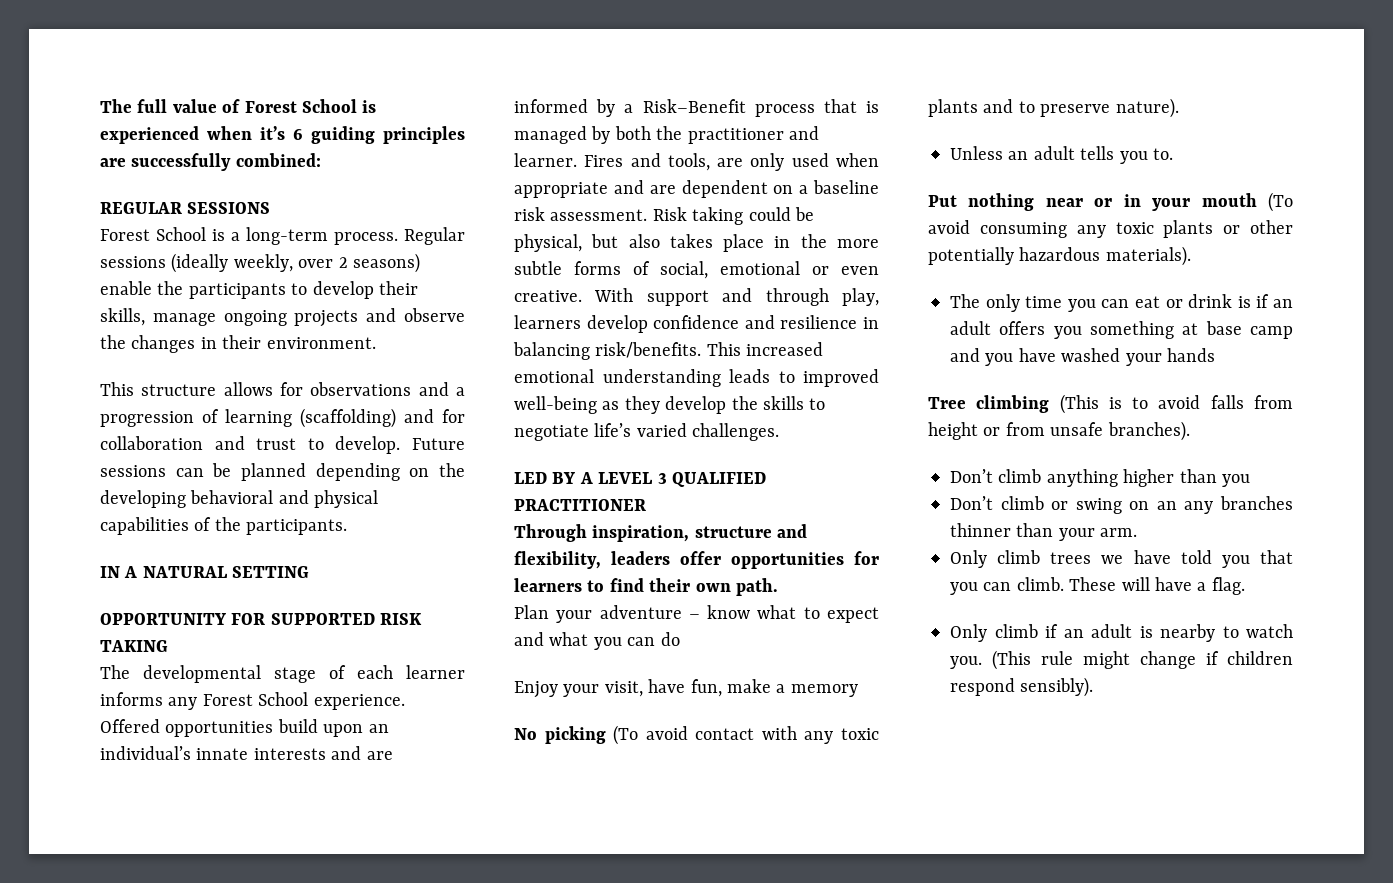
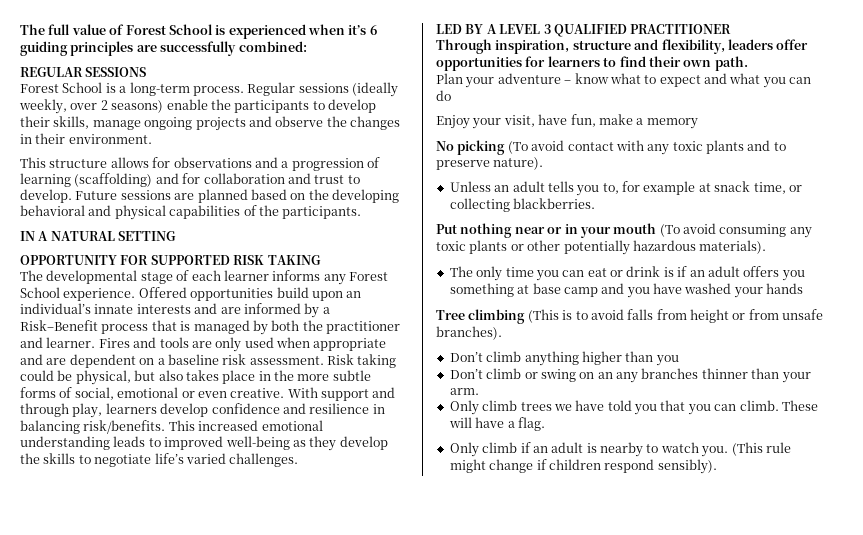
[175,463,400,481] can be planned depending -> [174,189,287,203] are planned based
[667,153,710,171] tools, -> [159,337,189,348] tools
[1153,148,1173,160] to. -> [602,181,802,195] [449,198,596,212] to, for example at snack time, or collecting blackberries.

